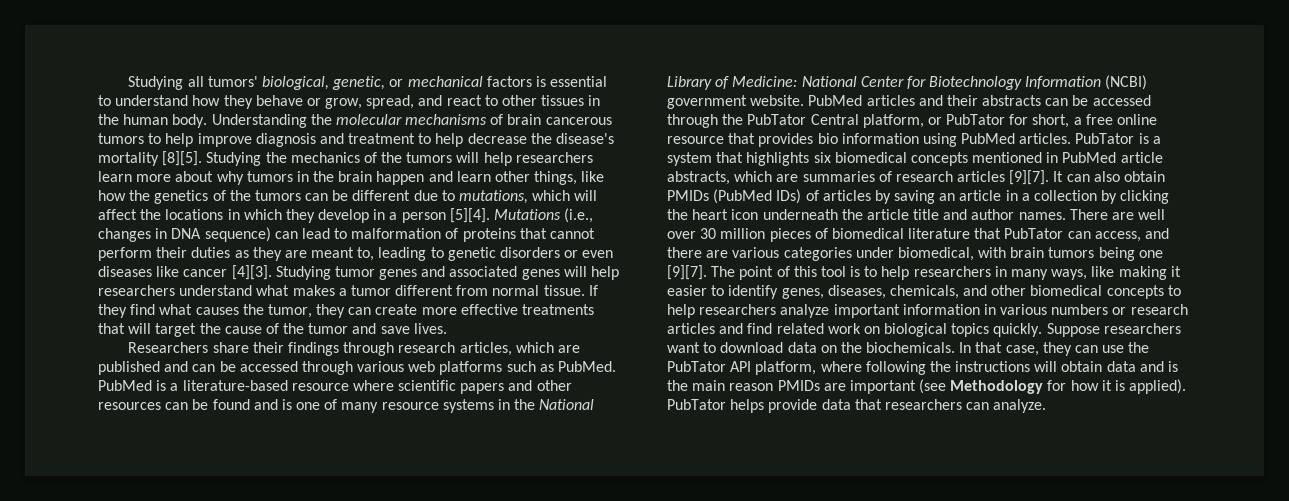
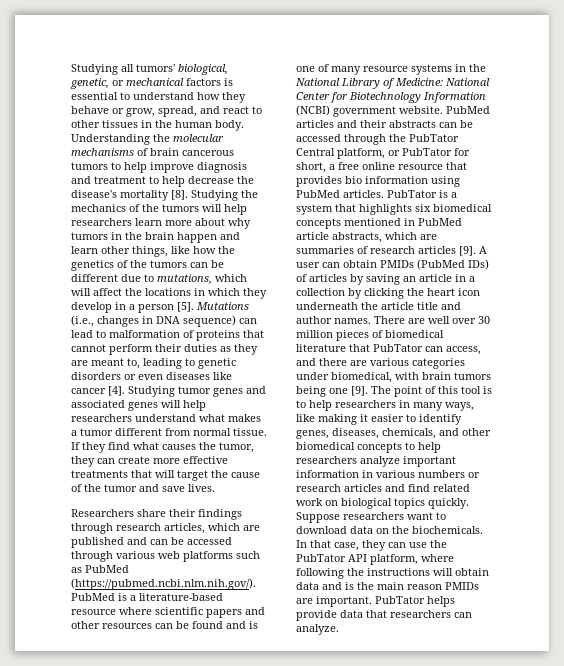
[162,151,203,166] [8][5]. -> [171,190,188,200] [8].
[449,208,490,223] [5][4]. -> [177,302,194,312] [5].
[231,265,272,280] [4][3]. -> [108,386,125,396] [4].
[558,361,617,372] PubMed. -> [85,565,129,573] [71,578,256,590] PubMed (https://pubmed.ncbi.nlm.nih.gov/).
[1009,170,1120,185] [9][7]. It can also -> [459,246,487,256] [296,262,340,268] [9]. A user can
[667,265,707,280] [9][7]. -> [351,386,368,396] [9].
[849,379,1187,394] important (see Methodology for how it is applied). -> [316,596,372,607] important.

